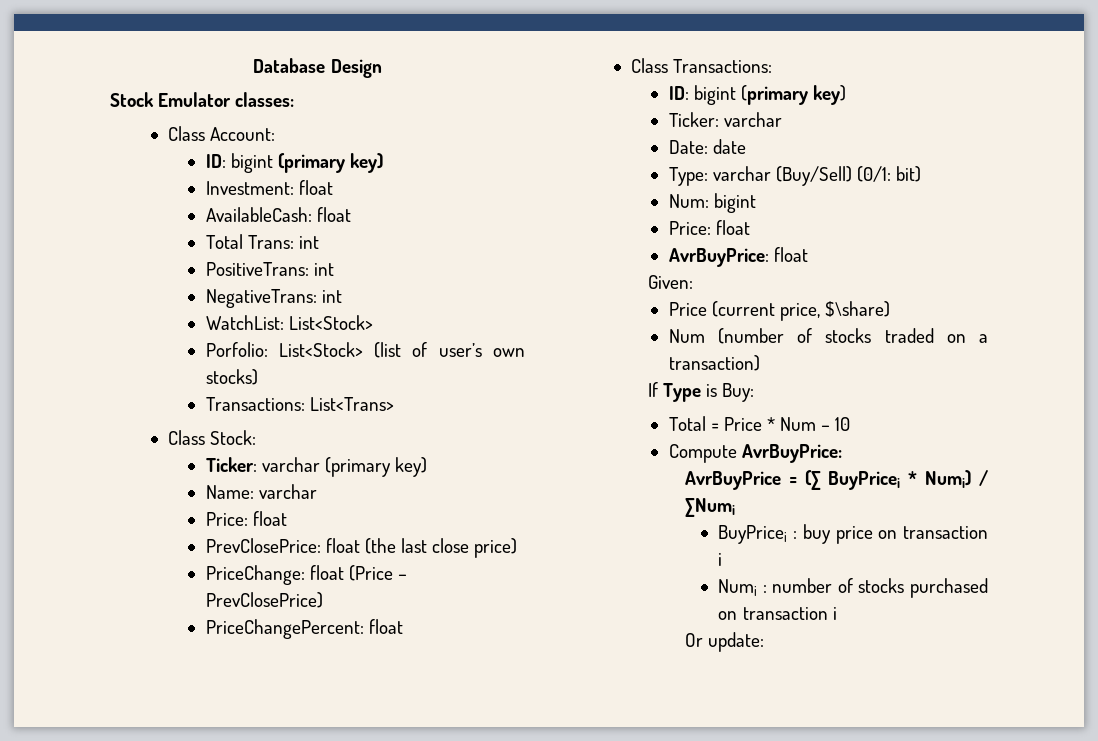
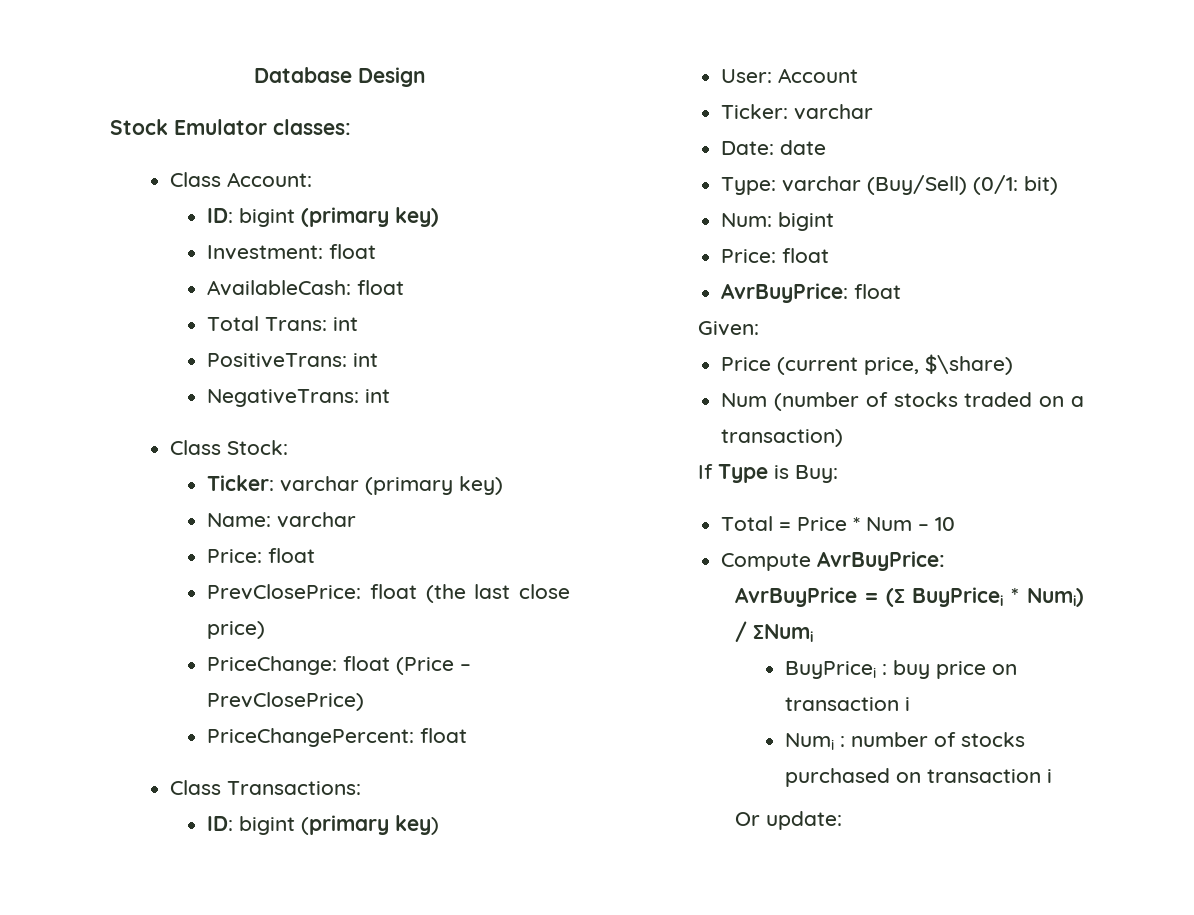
[205,315,373,330] [205,342,525,358] [205,369,258,385] [205,397,394,411] // WatchList: List<Stock> // Porfolio: List<Stock> (list of user’s own stocks) // Transactions: List<Trans> -> (391, 396) none
(846, 95) none -> [721,68,859,83] // User: Account

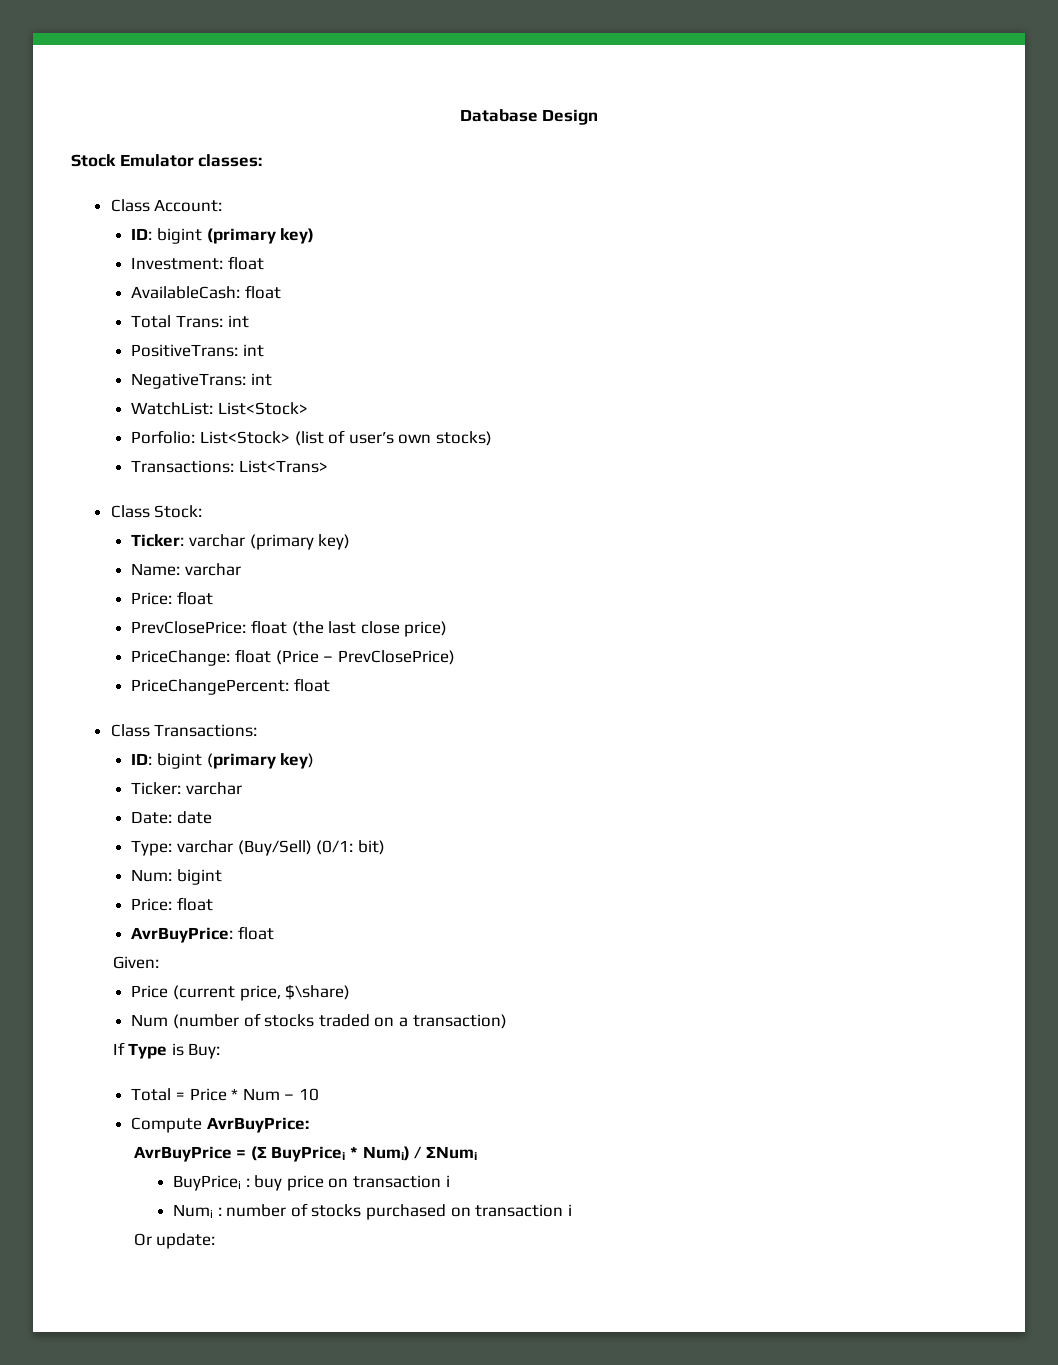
(391, 396) none -> [131,402,308,415] [131,430,492,446] [131,460,328,473] // WatchList: List<Stock> // Porfolio: List<Stock> (list of user’s own stocks) // Transactions: List<Trans>
[721,68,859,83] // User: Account -> (315, 761) none

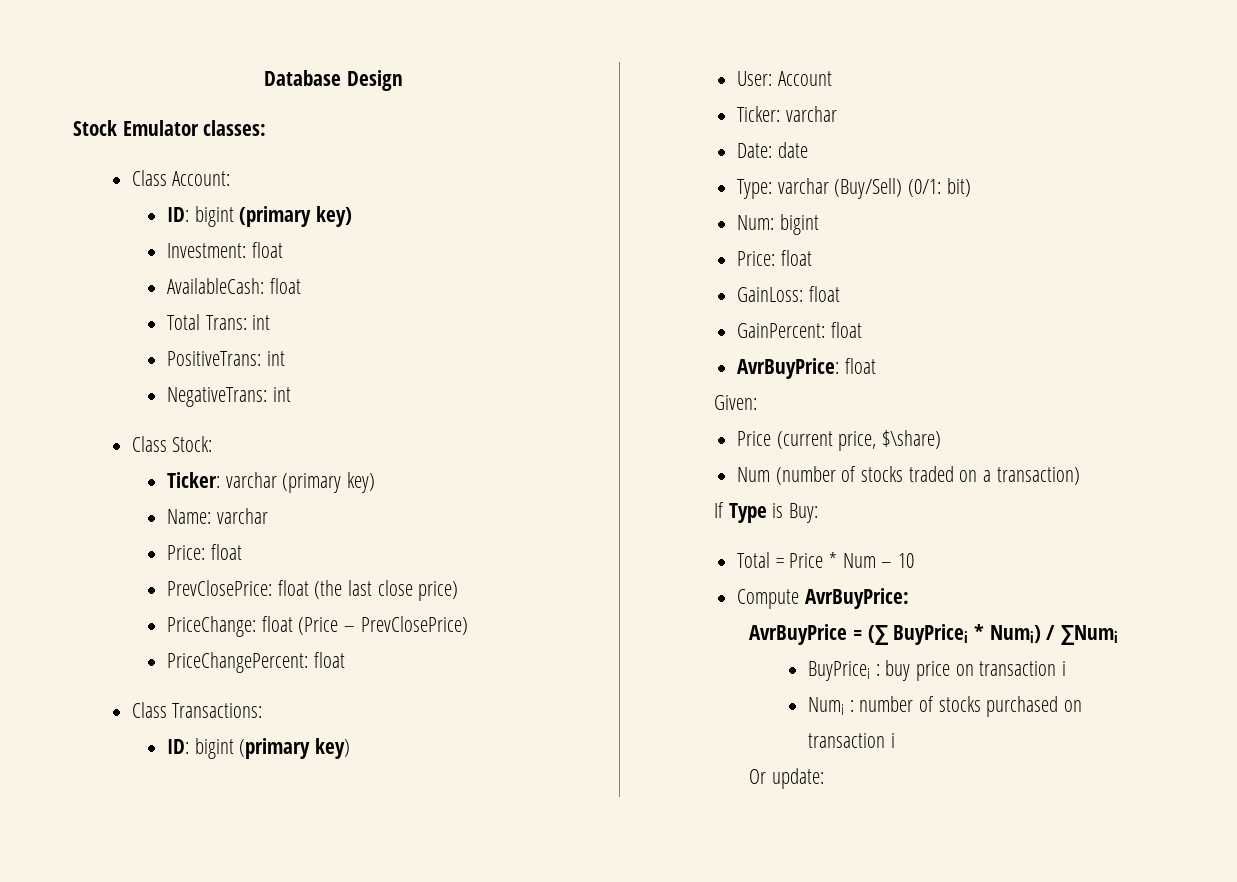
[131,402,308,415] [131,430,492,446] [131,460,328,473] // WatchList: List<Stock> // Porfolio: List<Stock> (list of user’s own stocks) // Transactions: List<Trans> -> (291, 394) none
(315, 761) none -> [736,71,832,86] // User: Account
(213, 904) none -> [736,286,840,302] [736,322,862,338] // GainLoss: float // GainPercent: float

